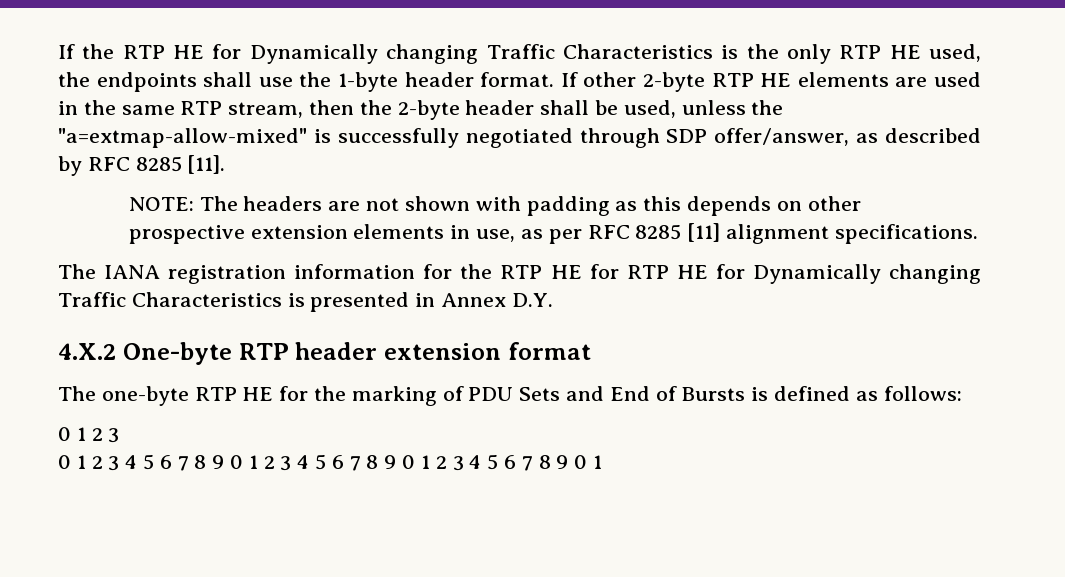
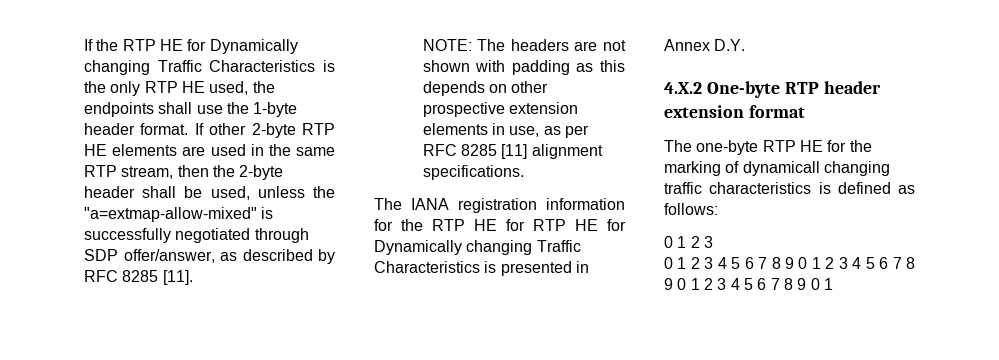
[468,386,746,401] PDU Sets and End of Bursts -> [742,161,890,176] [664,182,812,194] dynamicall changing traffic characteristics

